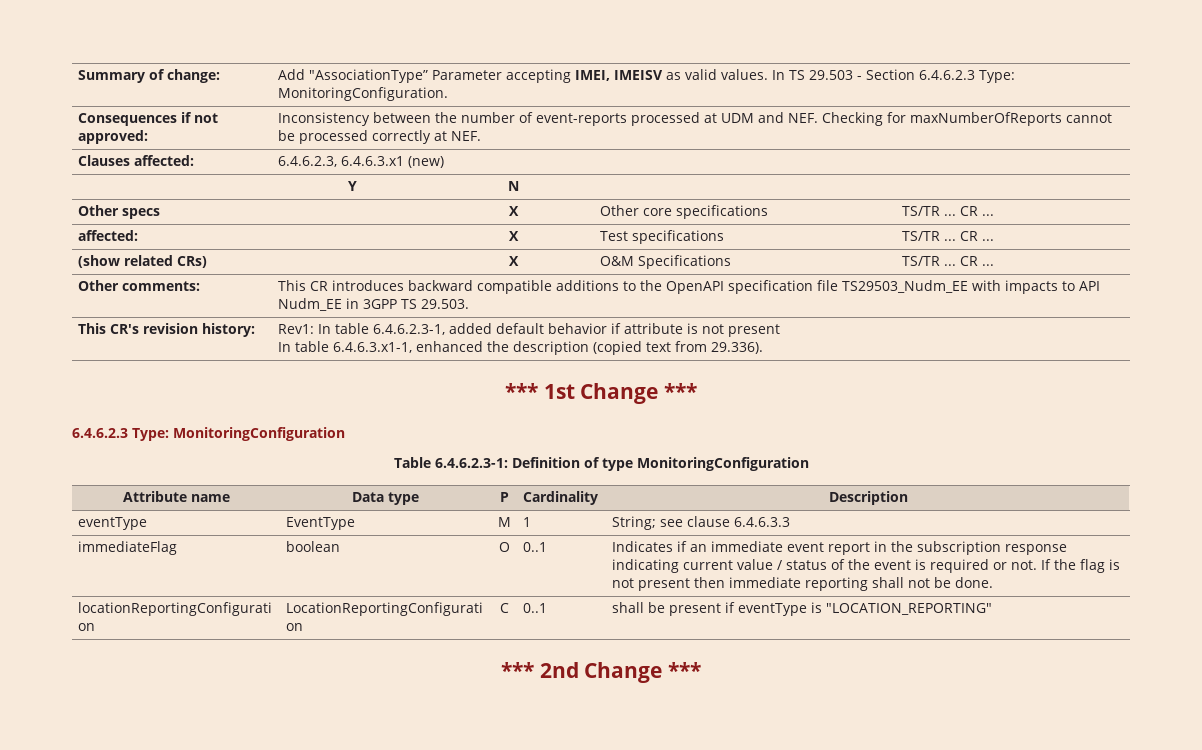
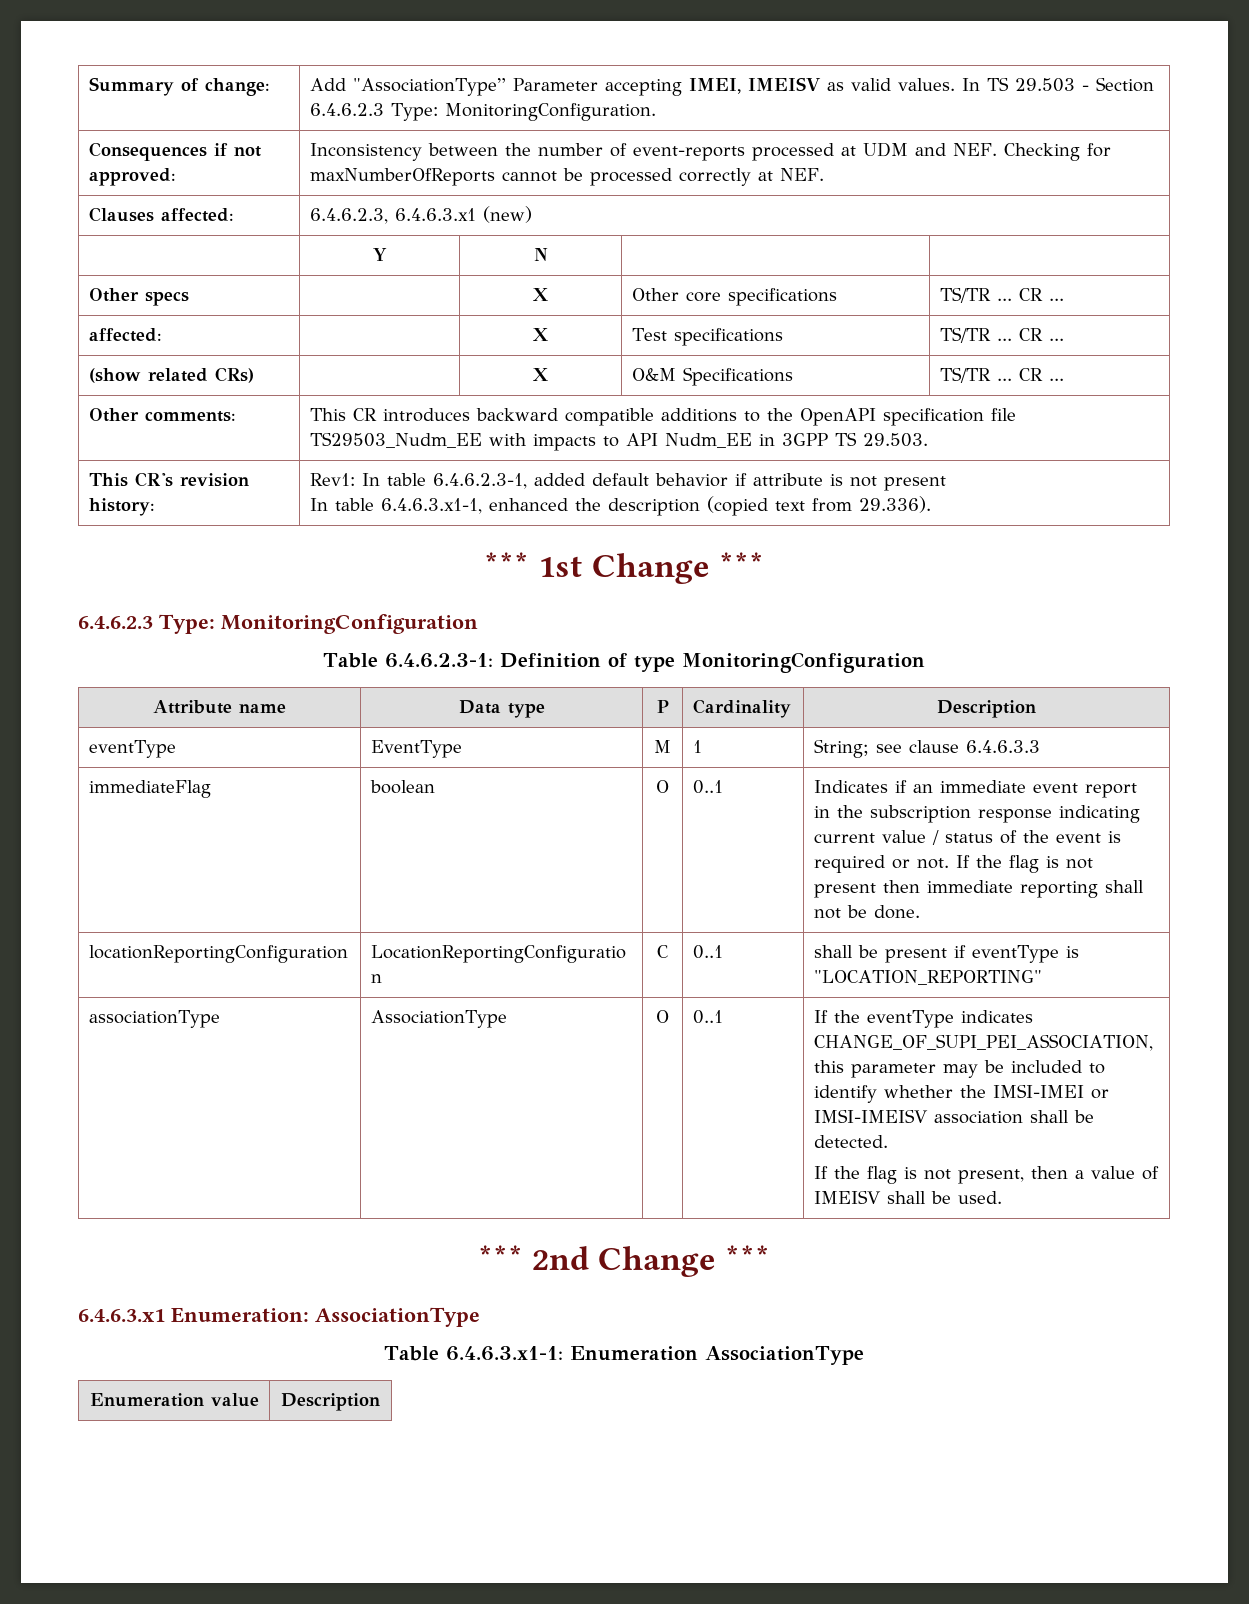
[500,662,702,683] // *** 2nd Change *** -> [89,1010,221,1028] [371,1010,508,1028] [656,1010,669,1023] [693,1010,724,1024] [814,1010,1033,1028] [814,1034,1154,1051] [814,1060,1106,1078] [814,1084,1110,1103] [814,1109,1095,1124] [814,1135,889,1148] [814,1166,1160,1184] [814,1190,1003,1204] [477,1245,771,1277] [78,1307,480,1327] [384,1346,864,1365] [89,1393,259,1407] [281,1393,380,1411] // associationType | AssociationType | O | 0..1 | If the eventType indicates CHANGE_OF_SUPI_PEI_ASSOCIATION, this parameter may be included to identify whether the IMSI-IMEI or IMSI-IMEISV association shall be detected. // If the flag is not present, then a value of IMEISV shall be used. // *** 2nd Change *** // 6.4.6.3.x1 Enumeration: AssociationType // Table 6.4.6.3.x1-1: Enumeration AssociationType // Enumeration value | Description

